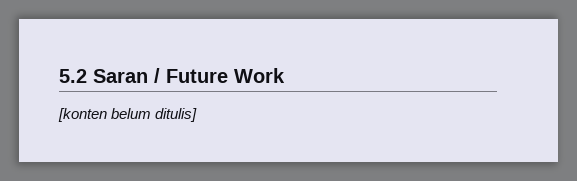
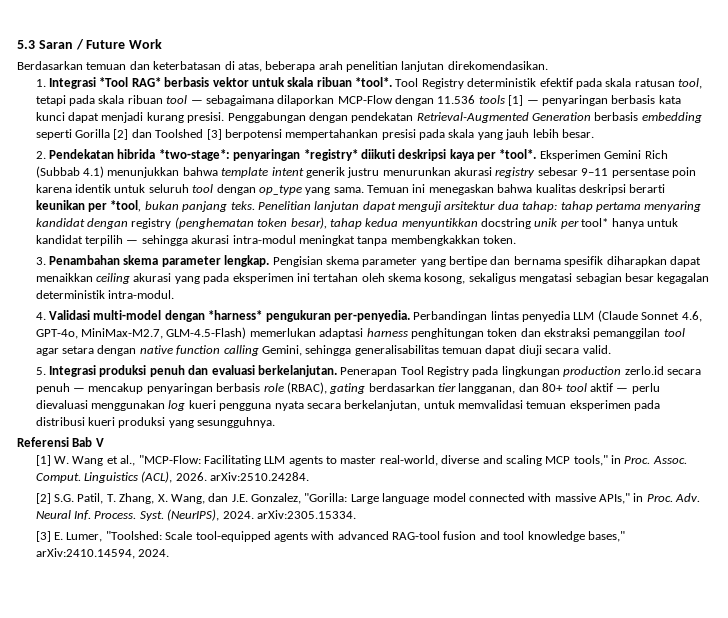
[59,69,87,83] 5.2 -> [17,40,35,49] 5.3
[58,108,198,122] [konten belum ditulis] -> [17,61,548,72] [35,77,703,89] [35,95,681,106] [35,112,702,123] [35,129,594,140] [35,149,668,161] [35,166,696,178] [35,184,666,195] [35,200,702,212] [35,217,678,229] [35,235,517,246] [35,255,701,267] [35,273,710,284] [35,290,175,299] [35,310,702,322] [35,327,685,339] [35,345,611,356] [35,365,701,377] [35,382,660,394] [35,400,661,411] [35,417,276,428] [17,437,104,447] [35,455,687,466] [35,471,310,483] [35,493,701,504] [35,509,356,521] [35,531,625,542] [35,548,170,559] Berdasarkan temuan dan keterbatasan di atas, beberapa arah penelitian lanjutan direkomendasikan. // 1. Integrasi *Tool RAG* berbasis vektor untuk skala ribuan *tool*. Tool Registry deterministik efektif pada skala ratusan tool, tetapi pada skala ribuan tool — sebagaimana dilaporkan MCP-Flow dengan 11.536 tools [1] — penyaringan berbasis kata kunci dapat menjadi kurang presisi. Penggabungan dengan pendekatan Retrieval-Augmented Generation berbasis embedding seperti Gorilla [2] dan Toolshed [3] berpotensi mempertahankan presisi pada skala yang jauh lebih besar. // 2. Pendekatan hibrida *two-stage*: penyaringan *registry* diikuti deskripsi kaya per *tool*. Eksperimen Gemini Rich (Subbab 4.1) menunjukkan bahwa template intent generik justru menurunkan akurasi registry sebesar 9–11 persentase poin karena identik untuk seluruh tool dengan op_type yang sama. Temuan ini menegaskan bahwa kualitas deskripsi berarti keunikan per *tool, bukan panjang teks. Penelitian lanjutan dapat menguji arsitektur dua tahap: tahap pertama menyaring kandidat dengan registry (penghematan token besar), tahap kedua menyuntikkan docstring unik per tool* hanya untuk kandidat terpilih — sehingga akurasi intra-modul meningkat tanpa membengkakkan token. // 3. Penambahan skema parameter lengkap. Pengisian skema parameter yang bertipe dan bernama spesifik diharapkan dapat menaikkan ceiling akurasi yang pada eksperimen ini tertahan oleh skema kosong, sekaligus mengatasi sebagian besar kegagalan deterministik intra-modul. // 4. Validasi multi-model dengan *harness* pengukuran per-penyedia. Perbandingan lintas penyedia LLM (Claude Sonnet 4.6, GPT-4o, MiniMax-M2.7, GLM-4.5-Flash) memerlukan adaptasi harness penghitungan token dan ekstraksi pemanggilan tool agar setara dengan native function calling Gemini, sehingga generalisabilitas temuan dapat diuji secara valid. // 5. Integrasi produksi penuh dan evaluasi berkelanjutan. Penerapan Tool Registry pada lingkungan production zerlo.id secara penuh — mencakup penyaringan berbasis role (RBAC), gating berdasarkan tier langganan, dan 80+ tool aktif — perlu dievaluasi menggunakan log kueri pengguna nyata secara berkelanjutan, untuk memvalidasi temuan eksperimen pada distribusi kueri produksi yang sesungguhnya. // Referensi Bab V // [1] W. Wang et al., "MCP-Flow: Facilitating LLM agents to master real-world, diverse and scaling MCP tools," in Proc. Assoc. Comput. Linguistics (ACL), 2026. arXiv:2510.24284. // [2] S.G. Patil, T. Zhang, X. Wang, dan J.E. Gonzalez, "Gorilla: Large language model connected with massive APIs," in Proc. Adv. Neural Inf. Process. Syst. (NeurIPS), 2024. arXiv:2305.15334. // [3] E. Lumer, "Toolshed: Scale tool-equipped agents with advanced RAG-tool fusion and tool knowledge bases," arXiv:2410.14594, 2024.

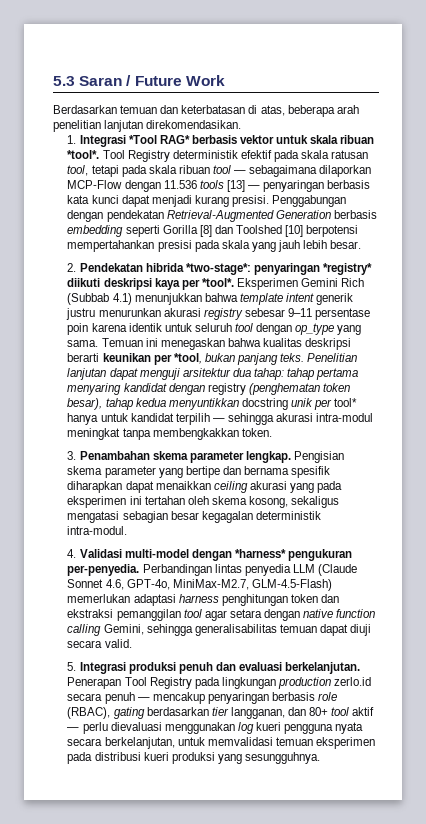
[508,95,524,106] [1] -> [226,180,245,192] [13]
[113,129,129,140] [2] -> [199,225,212,237] [8]
[206,129,222,140] [3] -> [285,225,304,237] [10]
[17,437,104,447] [35,455,687,466] [35,471,310,483] [35,493,701,504] [35,509,356,521] [35,531,625,542] [35,548,170,559] // Referensi Bab V // [1] W. Wang et al., "MCP-Flow: Facilitating LLM agents to master real-world, diverse and scaling MCP tools," in Proc. Assoc. Comput. Linguistics (ACL), 2026. arXiv:2510.24284. // [2] S.G. Patil, T. Zhang, X. Wang, dan J.E. Gonzalez, "Gorilla: Large language model connected with massive APIs," in Proc. Adv. Neural Inf. Process. Syst. (NeurIPS), 2024. arXiv:2305.15334. // [3] E. Lumer, "Toolshed: Scale tool-equipped agents with advanced RAG-tool fusion and tool knowledge bases," arXiv:2410.14594, 2024. -> (320, 758) none

